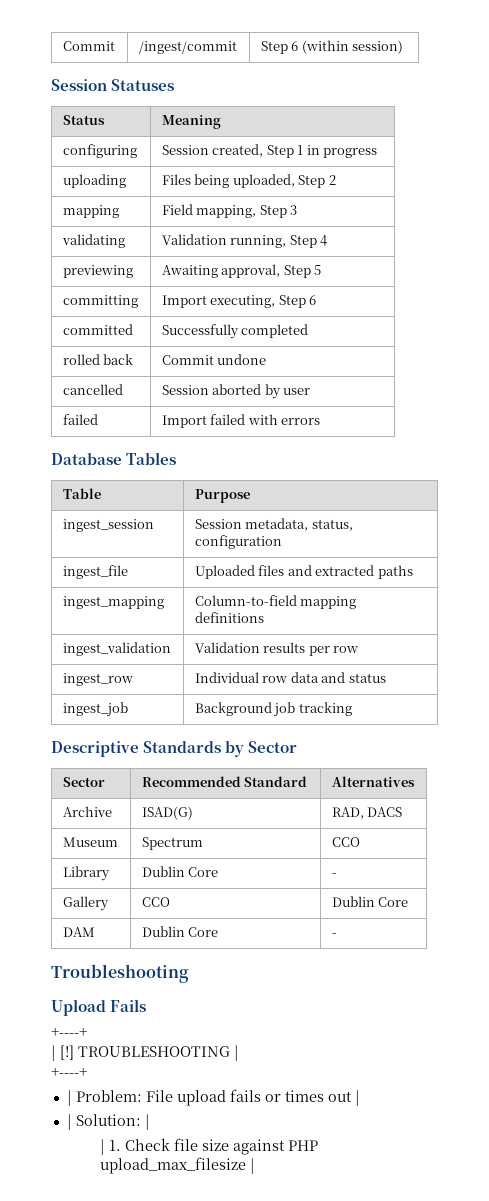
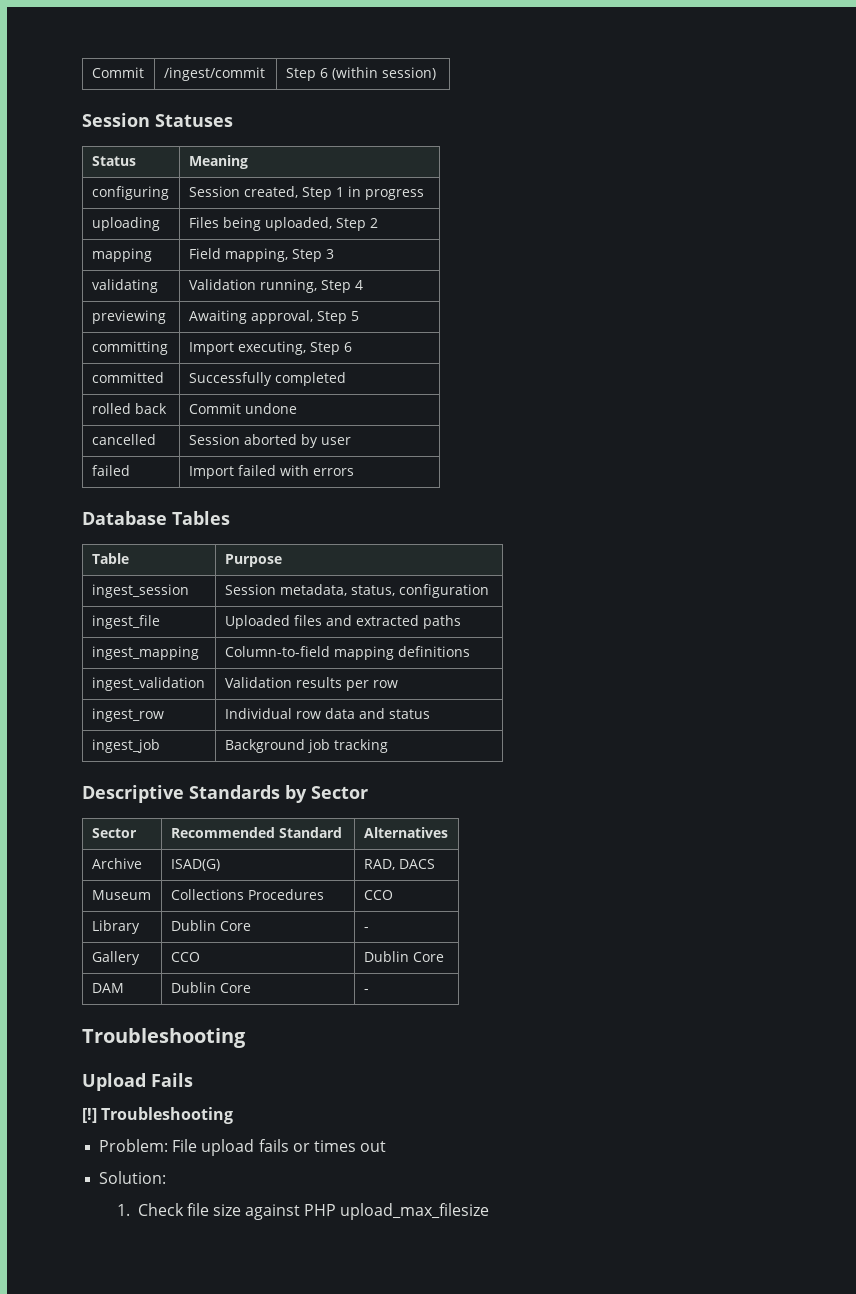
[141,837,203,850] Spectrum -> [170,889,324,900] Collections Procedures
[51,1027,87,1037] [51,1045,239,1061] [51,1067,87,1077] [66,1090,72,1106] +----+ // | [!] TROUBLESHOOTING | // +----+ // | -> [82,1107,234,1124] [!] Troubleshooting //
[354,1090,360,1106] [66,1114,72,1130] | // | -> (387, 1146) //
[144,1114,150,1130] [99,1139,105,1155] | // | -> (167, 1177) //
[249,1158,255,1174] | -> (490, 1211) none

